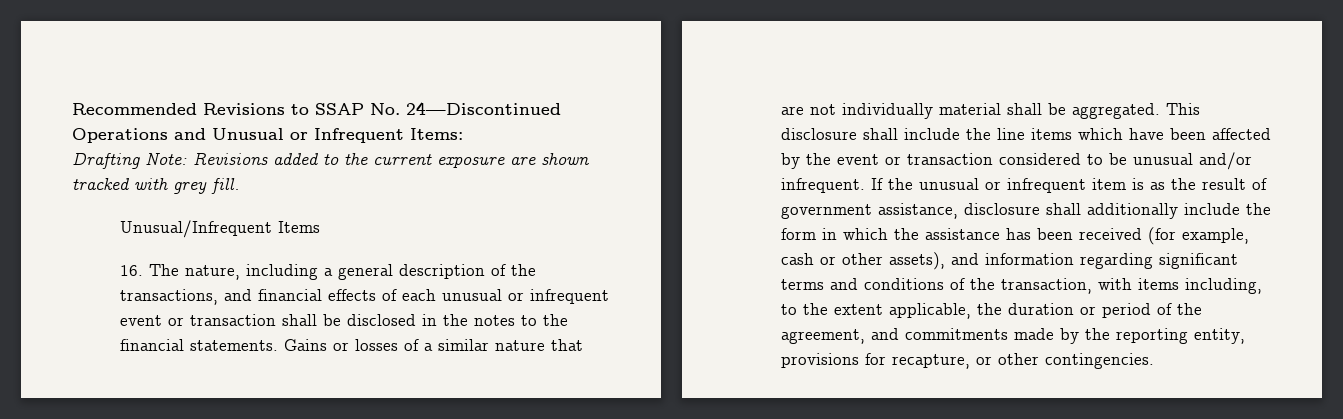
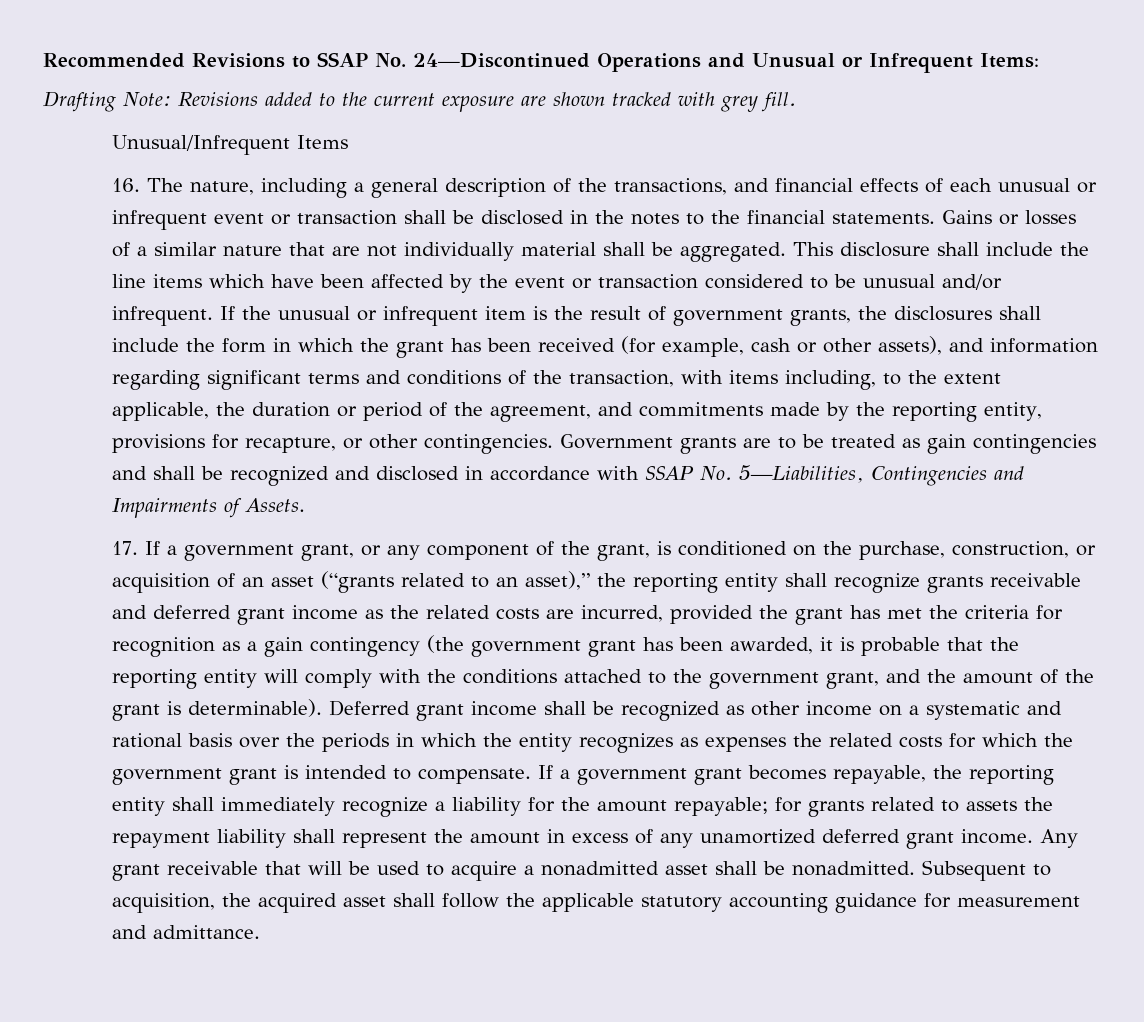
[1149,182,1165,190] as -> (548, 313) none
[877,203,1178,219] assistance, disclosure shall additionally -> [790,306,1042,326] grants, the disclosures shall
[924,228,1000,240] assistance -> [396,341,445,358] grant
(1154, 361) none -> [560,434,1097,454] [112,465,1025,486] [112,498,306,518] [112,541,1097,561] [112,571,1082,593] [112,605,1064,625] [112,635,1020,657] [112,669,1095,689] [112,699,1063,721] [112,733,1074,753] [112,765,1055,785] [112,797,1054,817] [112,829,1079,849] [112,860,1052,881] [112,893,1081,913] [112,925,261,939] Government grants are to be treated as gain contingencies and shall be recognized and disclosed in accordance with SSAP No. 5—Liabilities, Contingencies and Impairments of Assets. // 17. If a government grant, or any component of the grant, is conditioned on the purchase, construction, or acquisition of an asset (“grants related to an asset),” the reporting entity shall recognize grants receivable and deferred grant income as the related costs are incurred, provided the grant has met the criteria for recognition as a gain contingency (the government grant has been awarded, it is probable that the reporting entity will comply with the conditions attached to the government grant, and the amount of the grant is determinable). Deferred grant income shall be recognized as other income on a systematic and rational basis over the periods in which the entity recognizes as expenses the related costs for which the government grant is intended to compensate. If a government grant becomes repayable, the reporting entity shall immediately recognize a liability for the amount repayable; for grants related to assets the repayment liability shall represent the amount in excess of any unamortized deferred grant income. Any grant receivable that will be used to acquire a nonadmitted asset shall be nonadmitted. Subsequent to acquisition, the acquired asset shall follow the applicable statutory accounting guidance for measurement and admittance.

